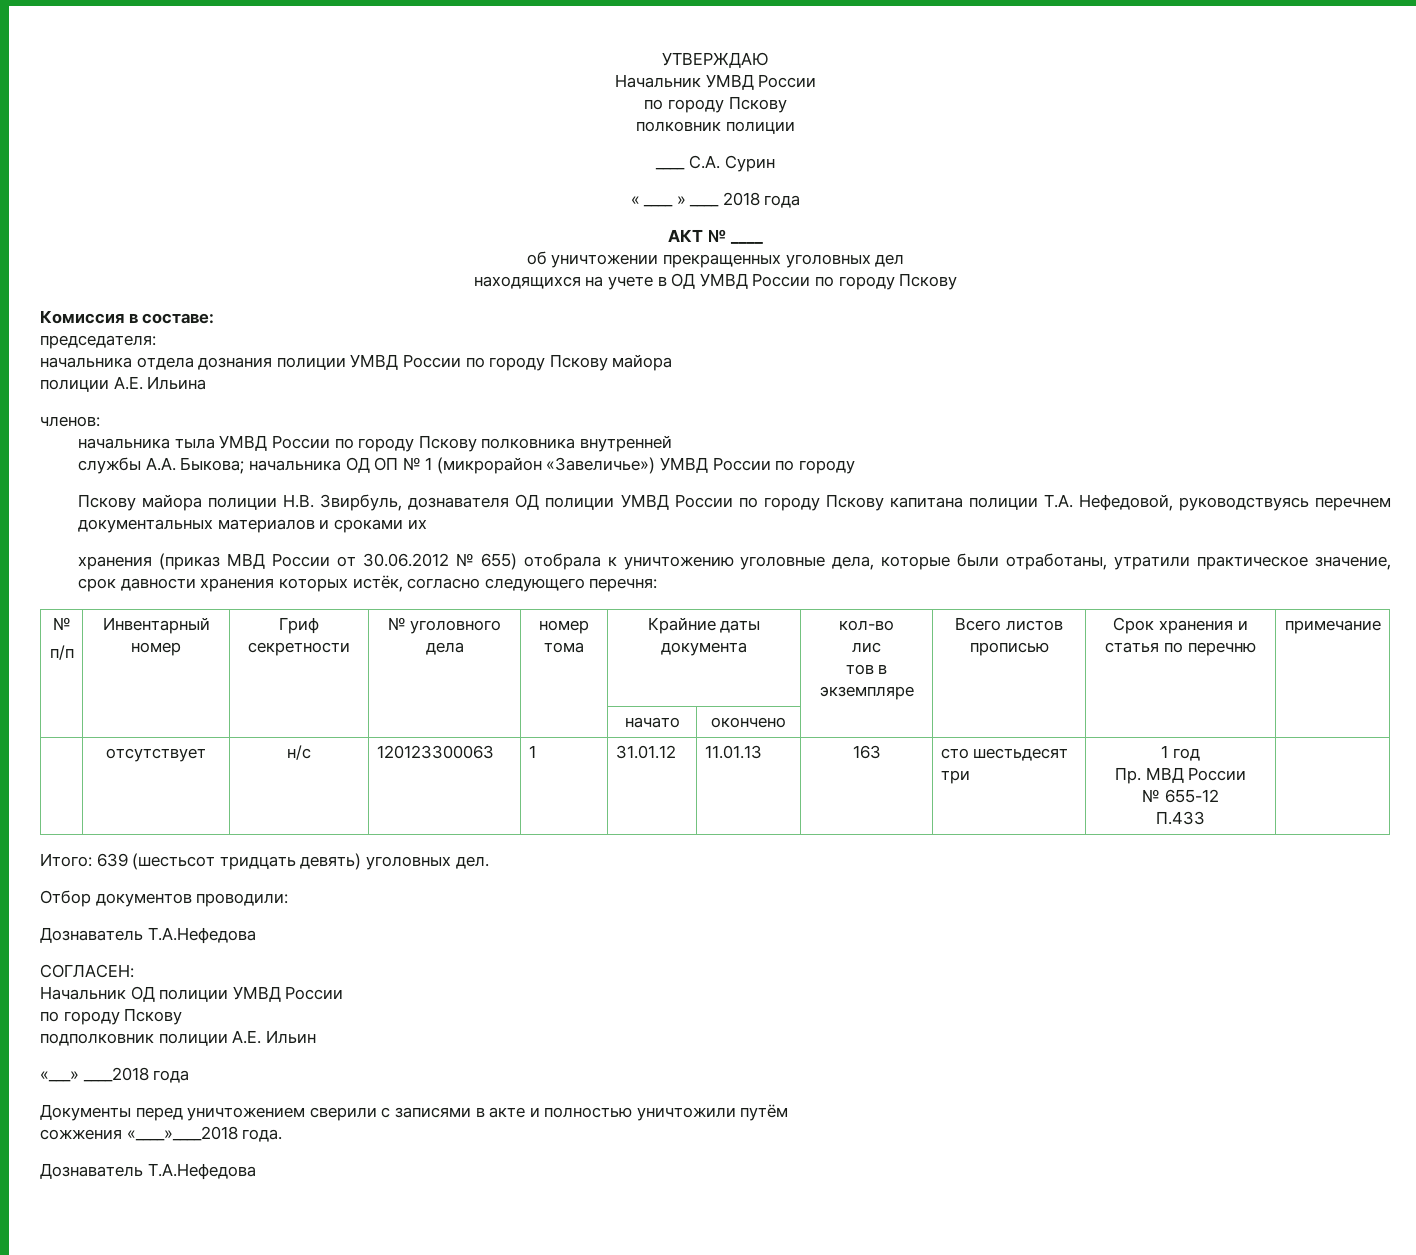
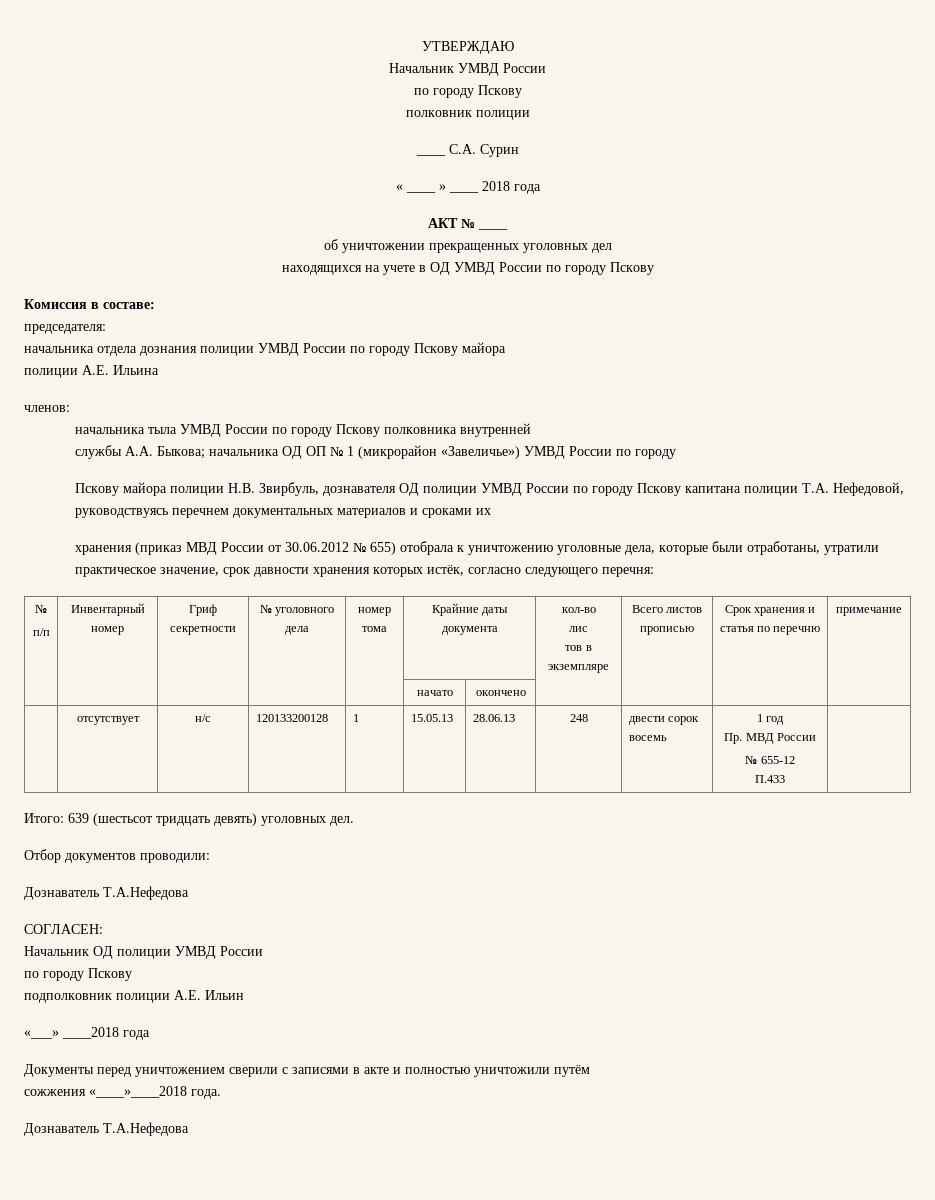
[376,745,494,759] [528,745,536,758] [615,745,676,759] [704,745,762,759] [852,745,881,759] [940,748,1069,761] [940,770,970,784] 120123300063 | 1 | 31.01.12 | 11.01.13 | 163 | сто шестьдесят три -> [255,714,328,722] [352,714,359,722] [410,714,453,722] [472,714,515,722] [569,714,588,722] [628,716,699,725] [628,735,667,741] 120133200128 | 1 | 15.05.13 | 28.06.13 | 248 | двести сорок восемь

